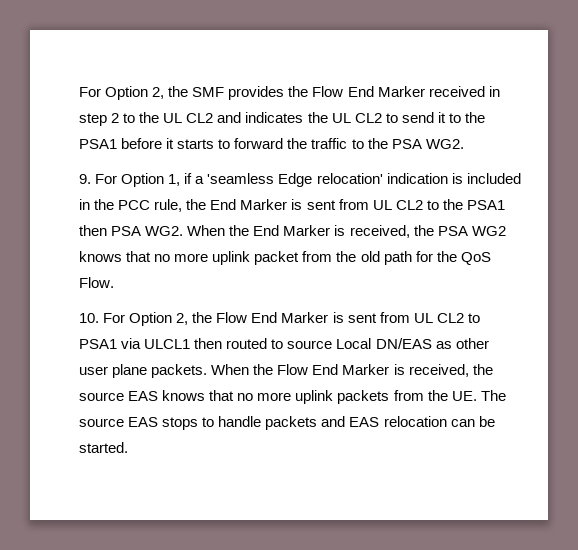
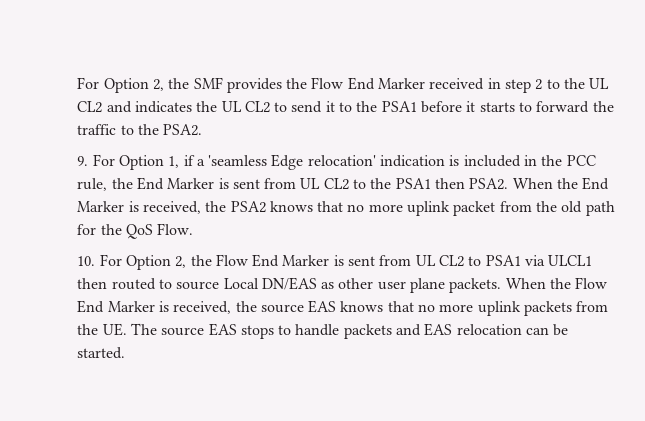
[391,139,464,149] PSA WG2. -> [163,124,203,136] PSA2.
[111,226,184,236] PSA WG2. -> [469,178,509,190] PSA2.
[437,226,506,236] PSA WG2 -> [230,201,266,213] PSA2

